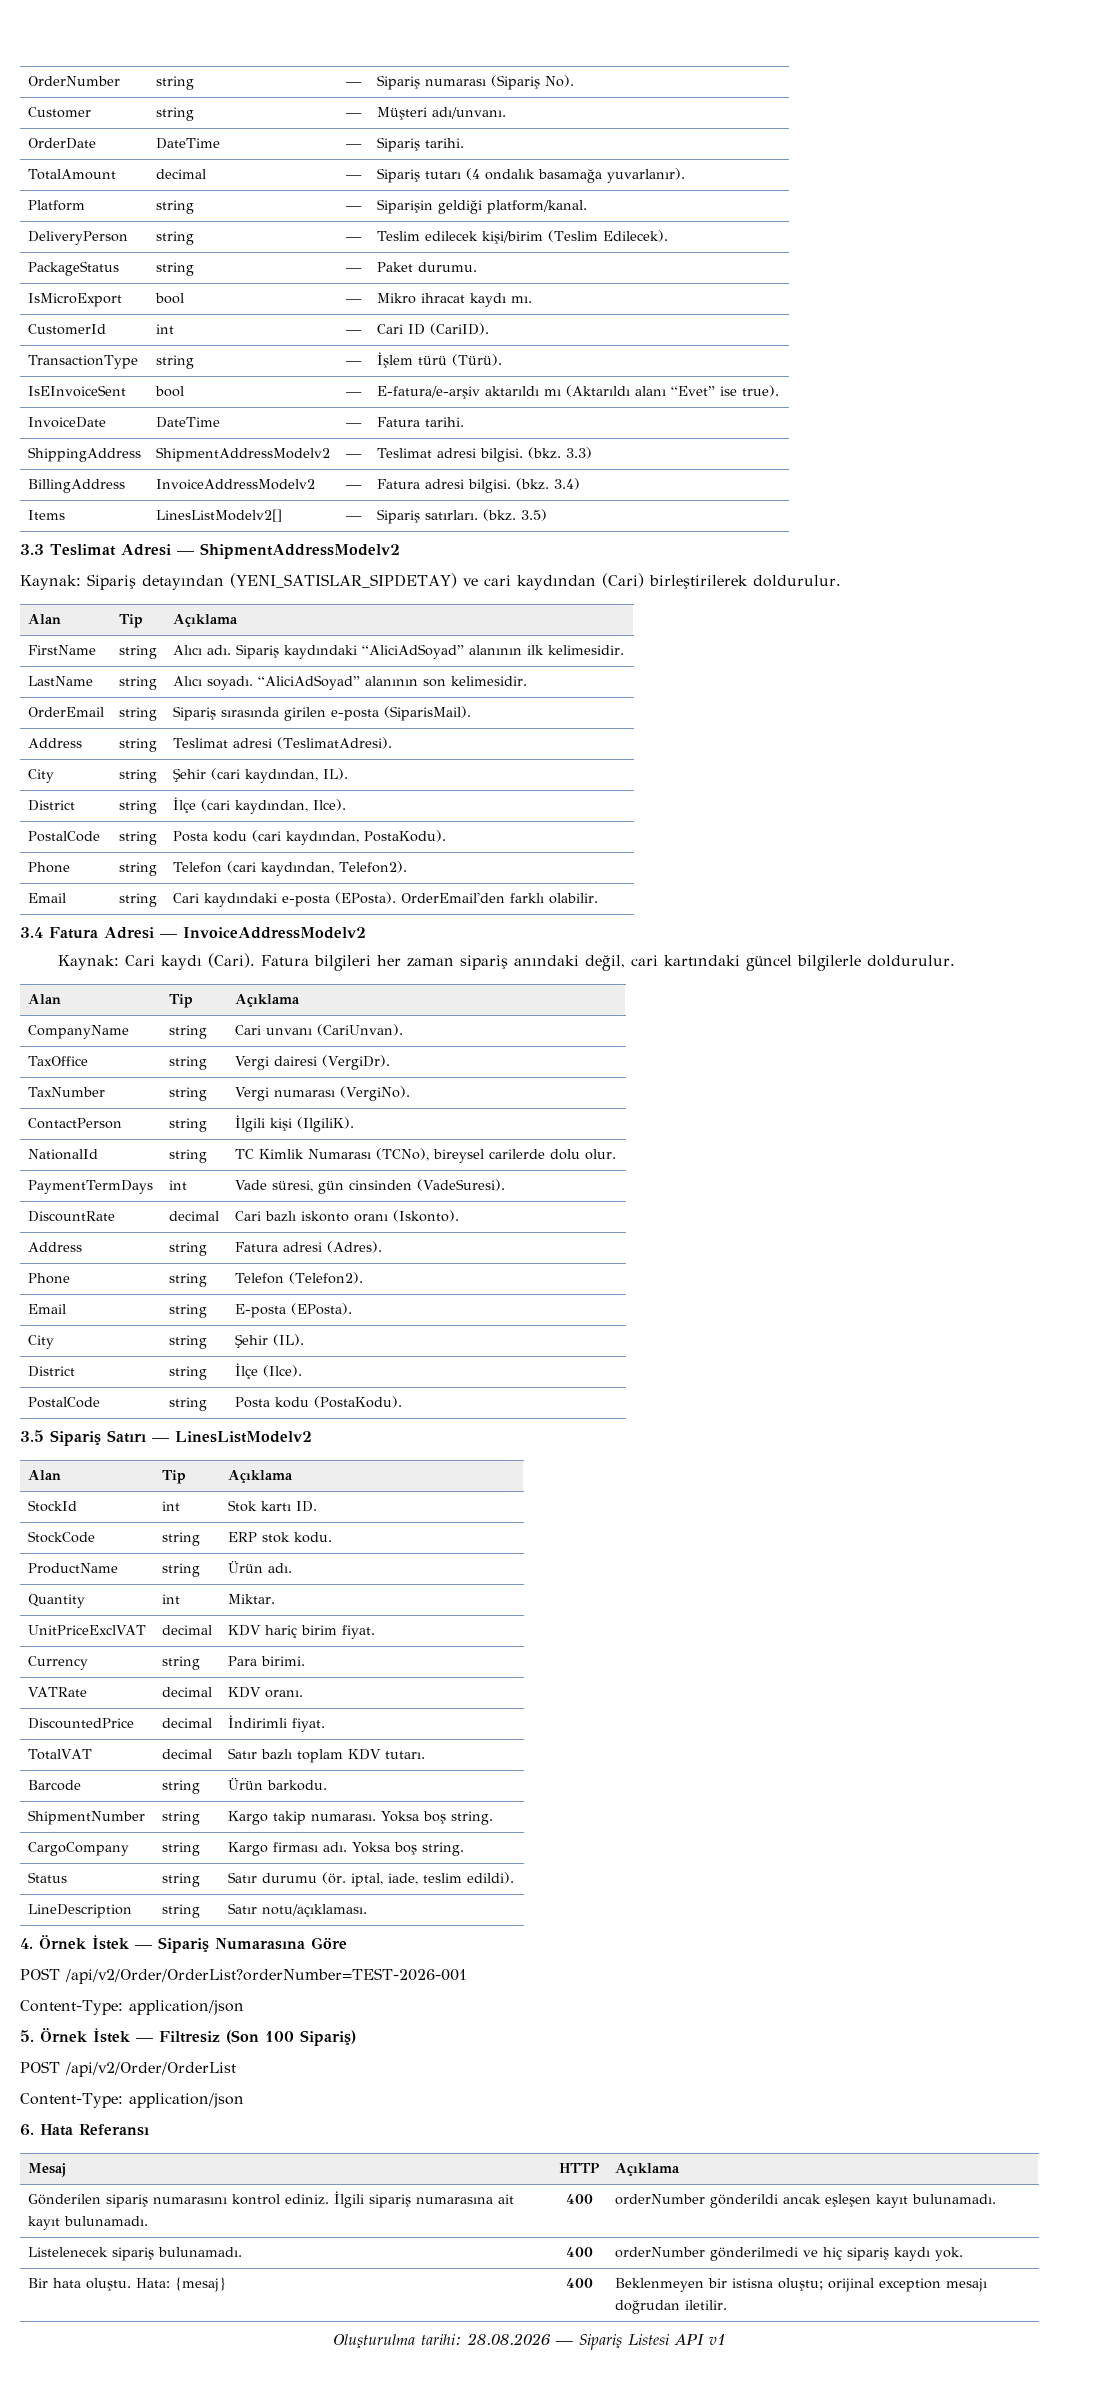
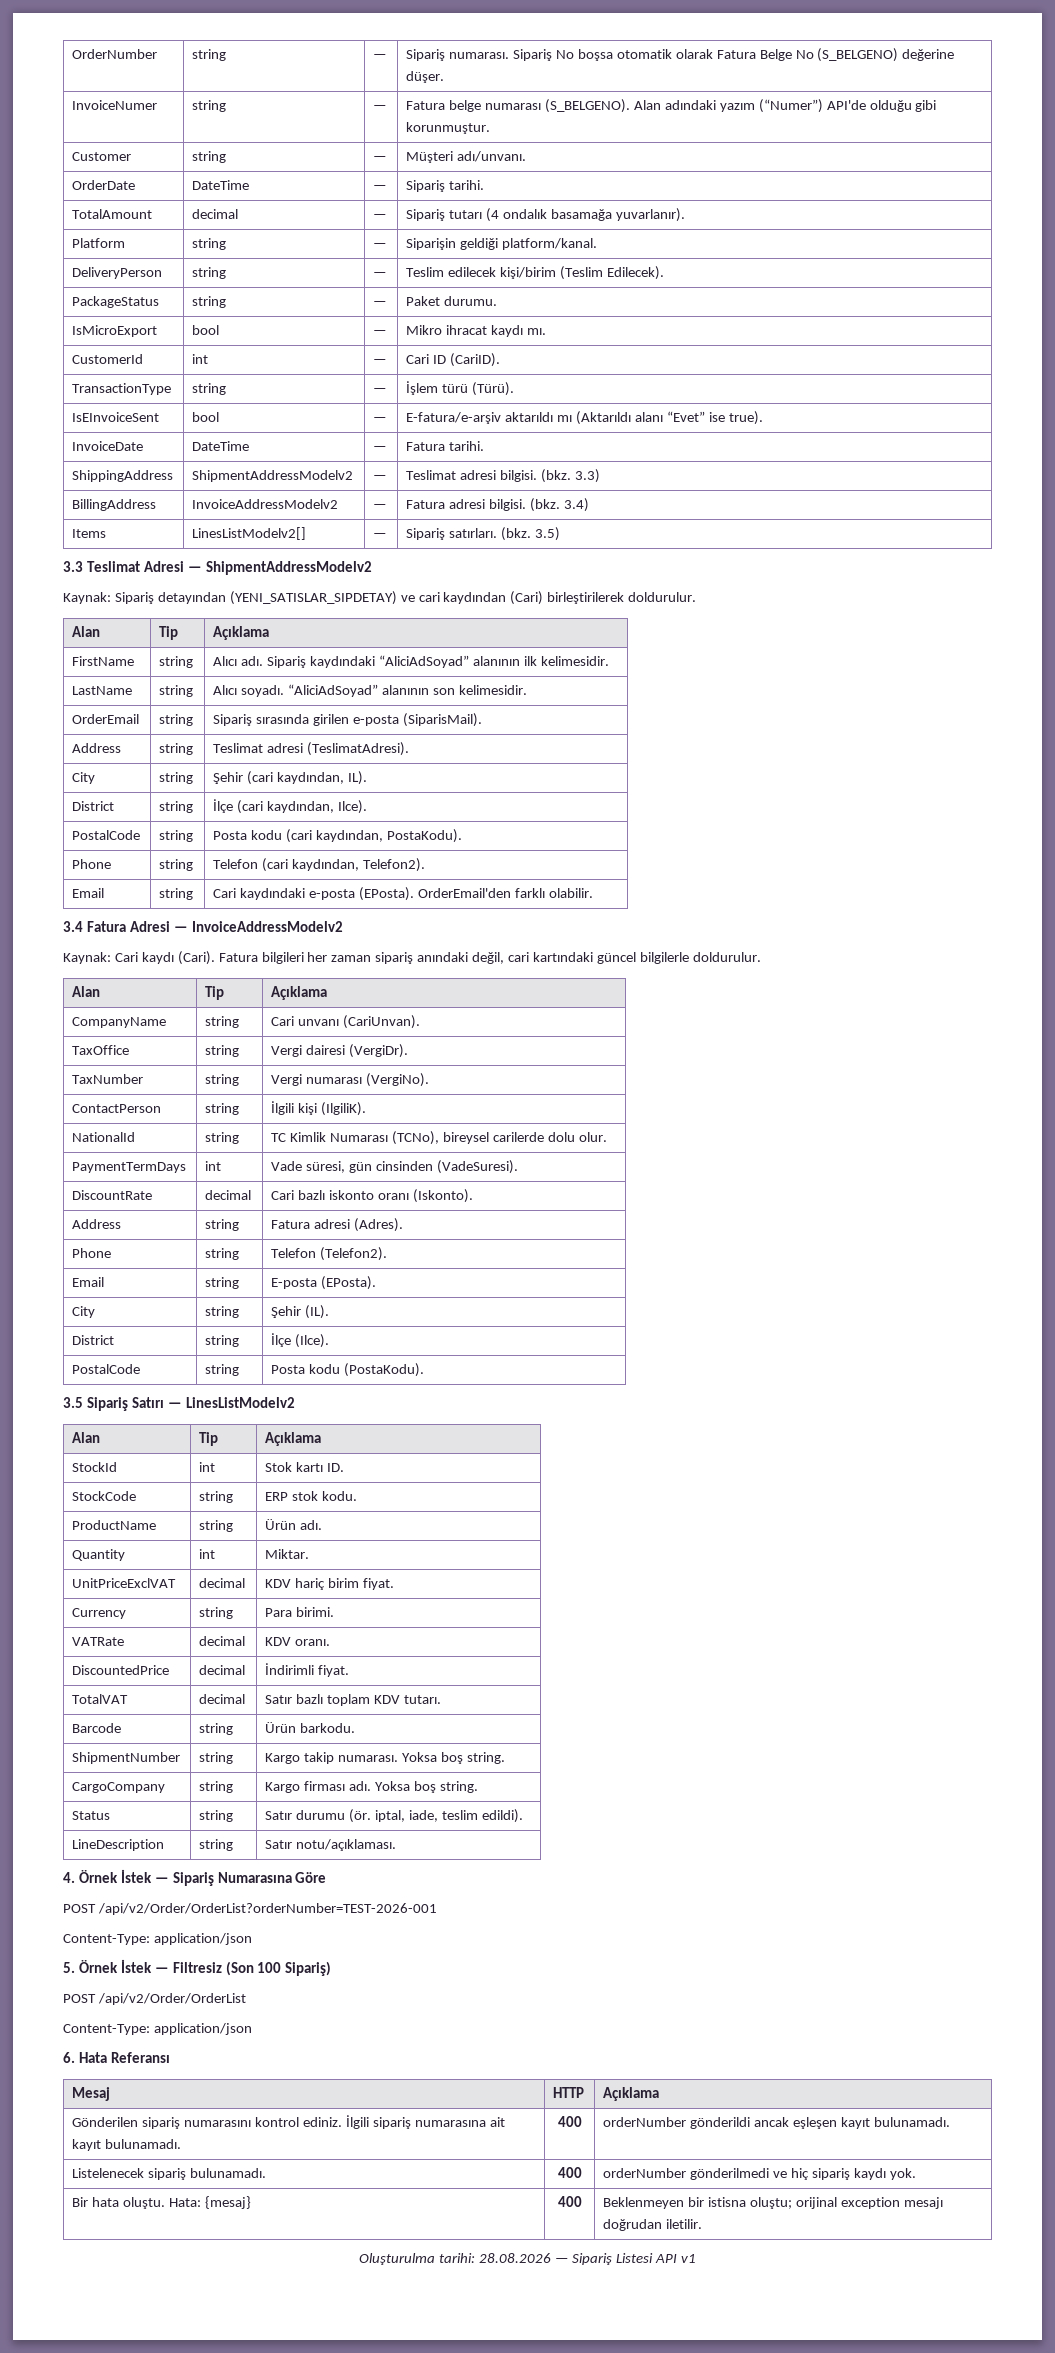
[424,75,574,90] numarası (Sipariş No). -> [449,48,955,62] [406,71,445,83] [72,100,158,110] [192,100,227,112] [373,105,388,110] [406,99,937,113] [406,122,491,134] numarası. Sipariş No boşsa otomatik olarak Fatura Belge No (S_BELGENO) değerine düşer. // InvoiceNumer | string | — | Fatura belge numarası (S_BELGENO). Alan adındaki yazım (“Numer”) API'de olduğu gibi korunmuştur.

